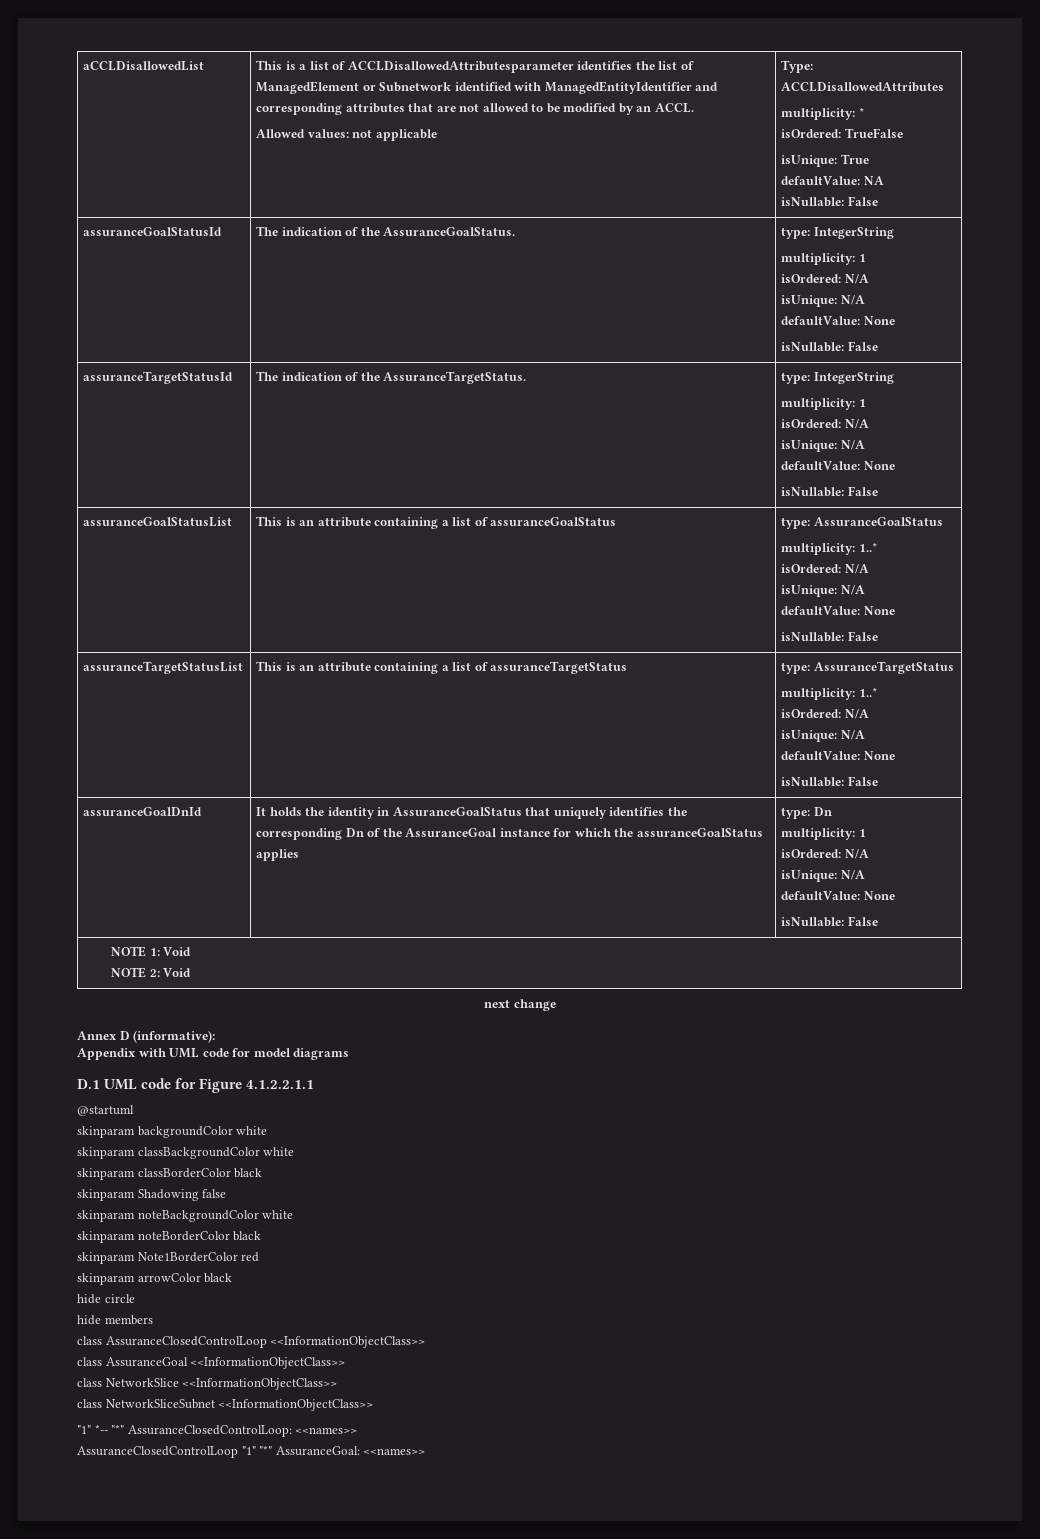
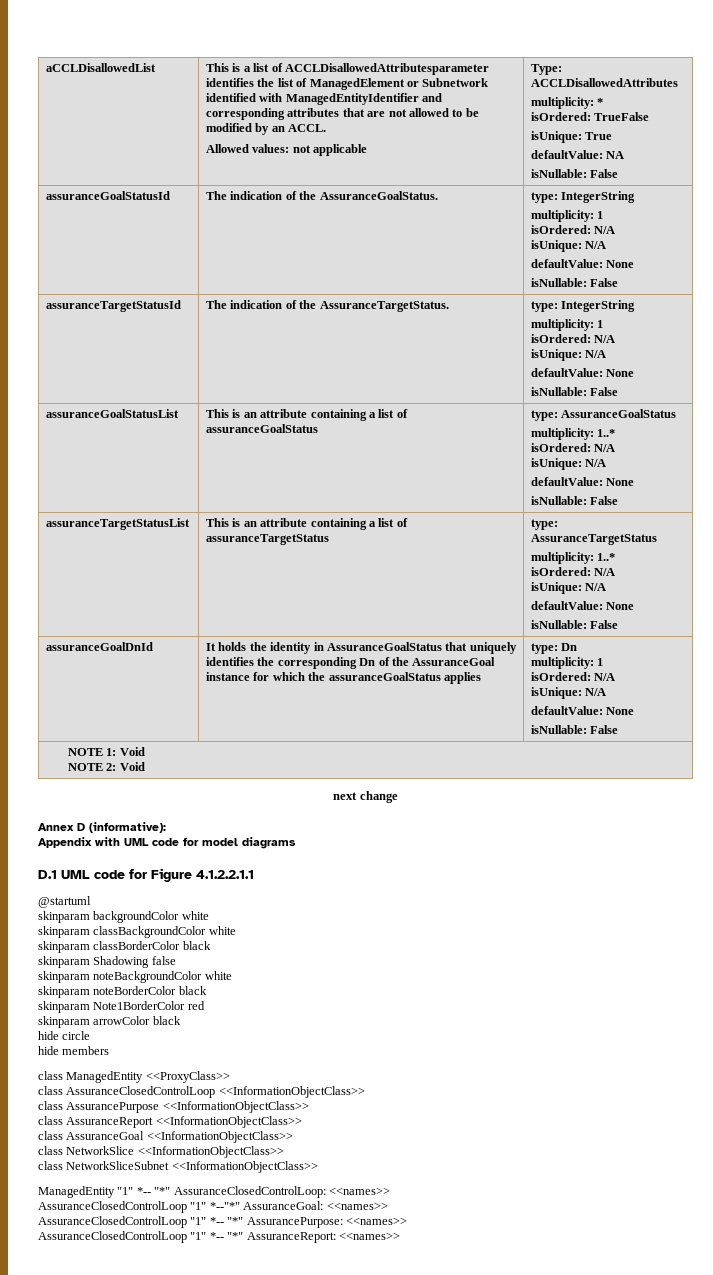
(153, 1320) none -> [38,1071,230,1083] // class ManagedEntity <<ProxyClass>>
(426, 1342) none -> [38,1101,309,1113] [38,1116,302,1128] // class AssurancePurpose <<InformationObjectClass>> // class AssuranceReport <<InformationObjectClass>>
(374, 1405) none -> [38,1186,115,1198] ManagedEntity
[259,1445,273,1455] "*" -> [209,1202,240,1210] *--"*"
(426, 1451) none -> [38,1216,407,1228] [38,1231,400,1243] // AssuranceClosedControlLoop "1" *-- "*" AssurancePurpose: <<names>> // AssuranceClosedControlLoop "1" *-- "*" AssuranceReport: <<names>>

